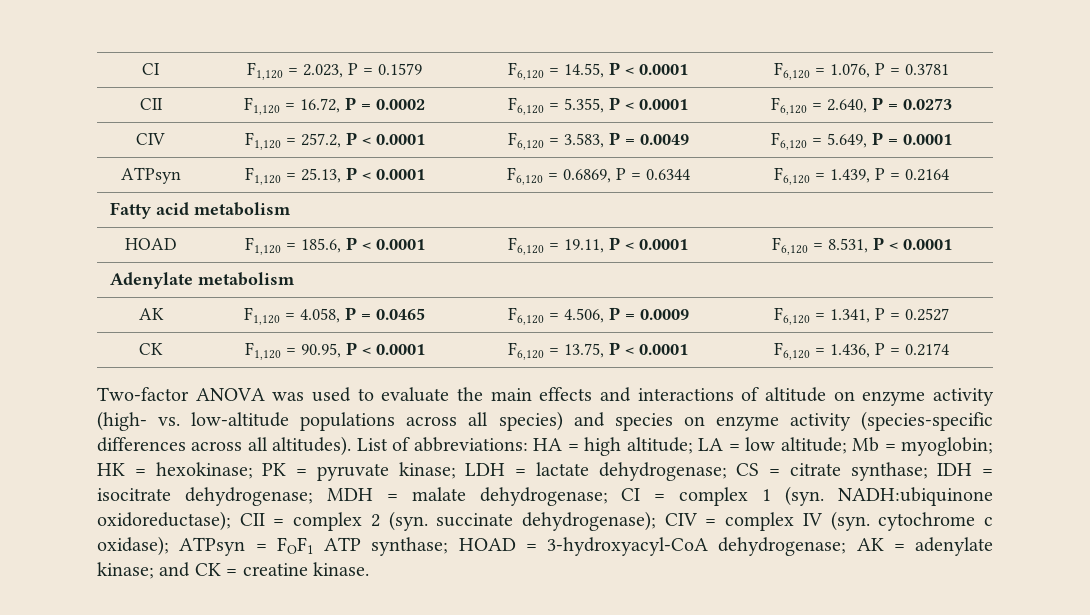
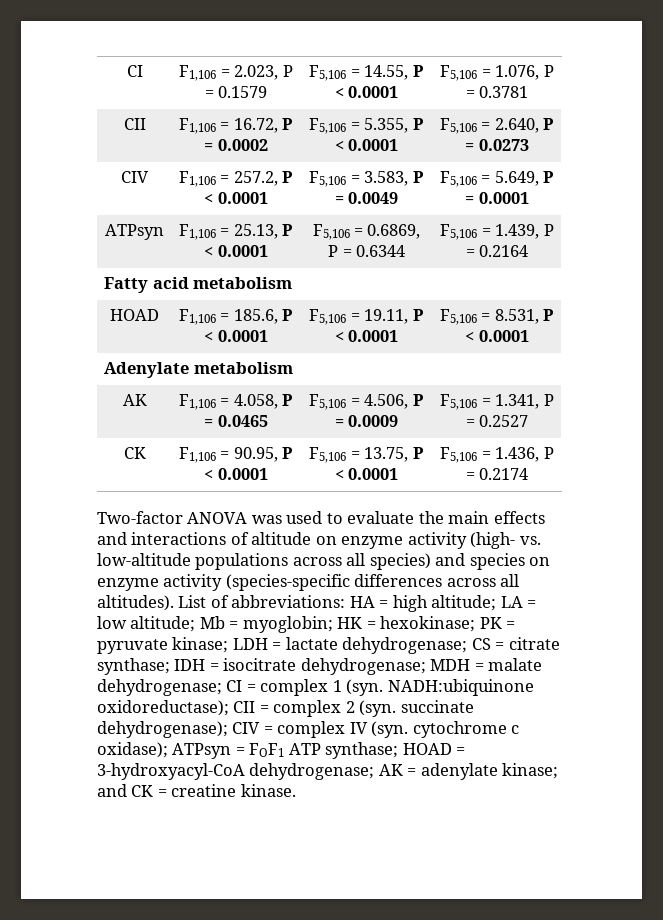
[247,62,283,80] F1,120 -> [179,65,217,81] F1,106
[507,62,544,80] F6,120 -> [309,65,347,81] F5,106
[774,62,810,80] F6,120 -> [440,65,478,81] F5,106
[244,97,280,115] F1,120 -> [178,118,216,134] F1,106
[507,97,544,115] F6,120 -> [309,118,347,134] F5,106
[771,97,807,115] F6,120 -> [439,118,477,134] F5,106
[244,132,281,150] F1,120 -> [178,171,216,187] F1,106
[507,132,544,150] F6,120 -> [309,171,347,187] F5,106
[771,132,807,150] F6,120 -> [439,171,477,187] F5,106
[244,167,281,185] F1,120 -> [178,224,216,240] F1,106
[506,167,543,185] F6,120 -> [312,224,350,240] F5,106
[774,167,810,185] F6,120 -> [440,224,478,240] F5,106
[244,237,281,255] F1,120 -> [178,309,216,325] F1,106
[507,237,544,255] F6,120 -> [309,309,347,325] F5,106
[771,237,808,255] F6,120 -> [439,309,477,325] F5,106
[244,307,280,325] F1,120 -> [178,394,216,410] F1,106
[507,307,544,325] F6,120 -> [309,394,347,410] F5,106
[774,307,810,325] F6,120 -> [440,394,478,410] F5,106
[244,342,281,360] F1,120 -> [178,447,216,463] F1,106
[507,342,544,360] F6,120 -> [309,447,347,463] F5,106
[774,342,810,360] F6,120 -> [440,447,478,463] F5,106

